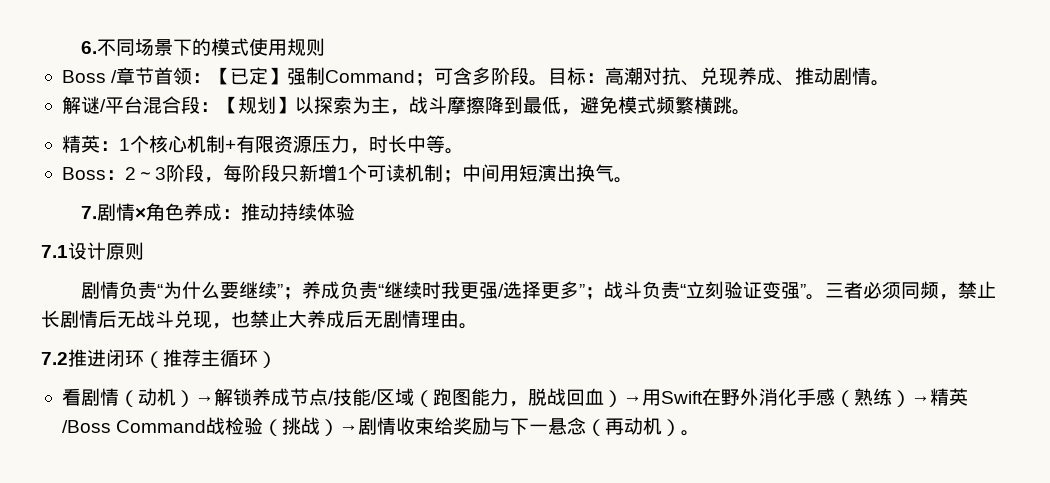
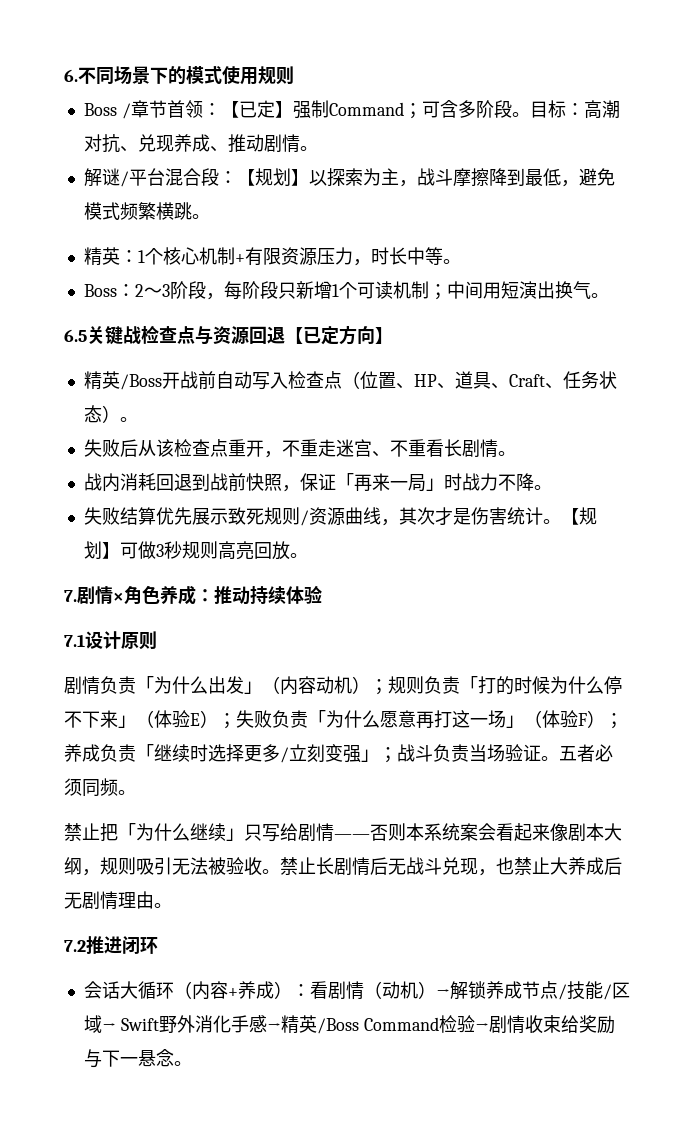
(633, 180) none -> [64,325,393,345] [83,371,617,390] [83,405,138,423] [83,439,516,458] [83,473,552,492] [83,507,597,526] [83,541,308,560] // 6.5关键战检查点与资源回退【已定方向】 // 精英/Boss开战前自动写入检查点（位置、HP、道具、Craft、任务状态）。 // 失败后从该检查点重开，不重走迷宫、不重看长剧情。 // 战内消耗回退到战前快照，保证「再来一局」时战力不降。 // 失败结算优先展示致死规则/资源曲线，其次才是伤害统计。【规划】可做3秒规则高亮回放。
[157,281,959,300] “为什么要继续”；养成负责“继续时我更强/选择更多”；战斗负责“立刻验证变强”。三者必须同频， -> [136,676,622,695] [64,710,623,729] [64,744,613,763] [64,778,136,797] [64,823,622,842] [64,857,280,876] 「为什么出发」（内容动机）；规则负责「打的时候为什么停不下来」（体验E）；失败负责「为什么愿意再打这一场」（体验F）；养成负责「继续时选择更多/立刻变强」；战斗负责当场验证。五者必须同频。 // 禁止把「为什么继续」只写给剧情——否则本系统案会看起来像剧本大纲，规则吸引无法被验收。
[144,349,277,368] （推荐主循环） // -> [83,981,310,1000] // 会话大循环（内容+养成）：
[413,388,721,407] （跑图能力，脱战回血）→用Swift在 -> [101,1018,159,1031] → Swift
[834,388,911,407] （熟练） -> (267, 1024) none
[206,417,340,436] 战检验（挑战） -> [438,1015,475,1033] 检验
[586,417,682,436] （再动机） -> (174, 1058) none

